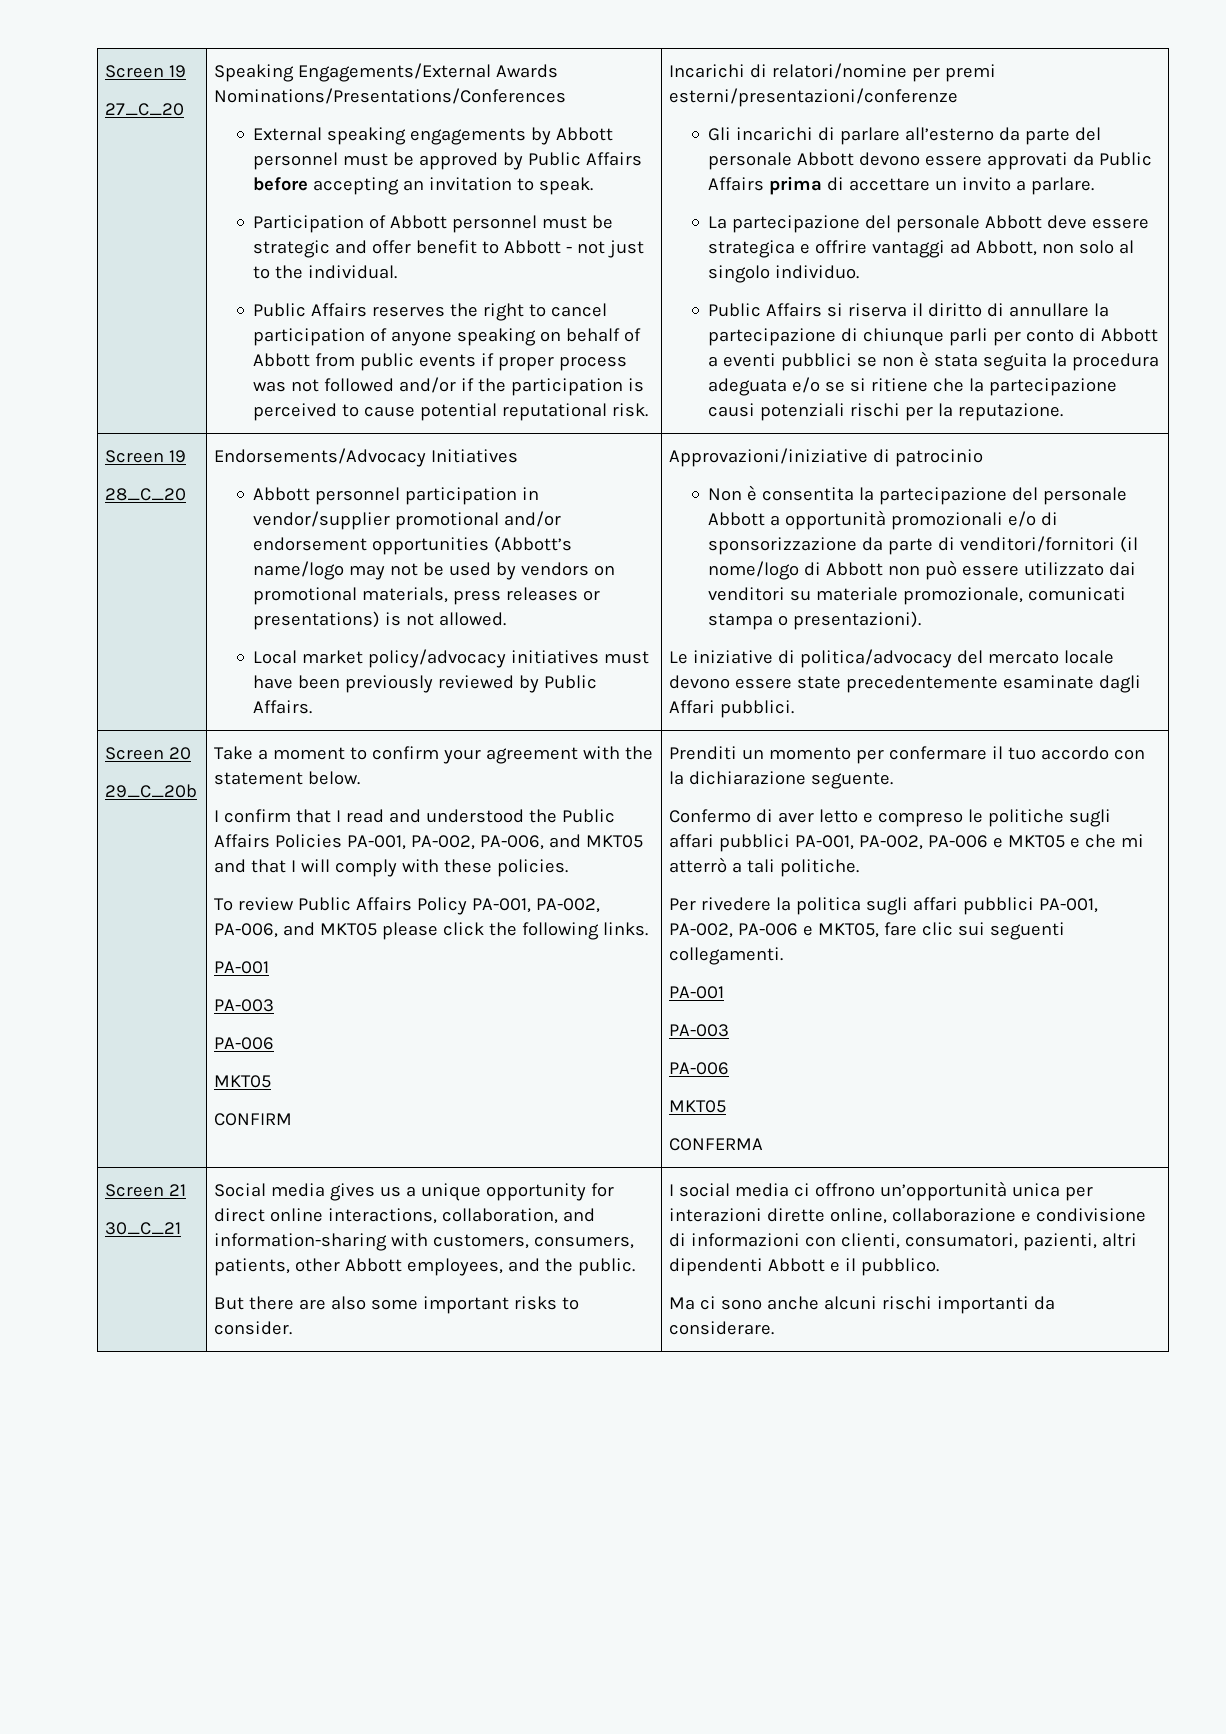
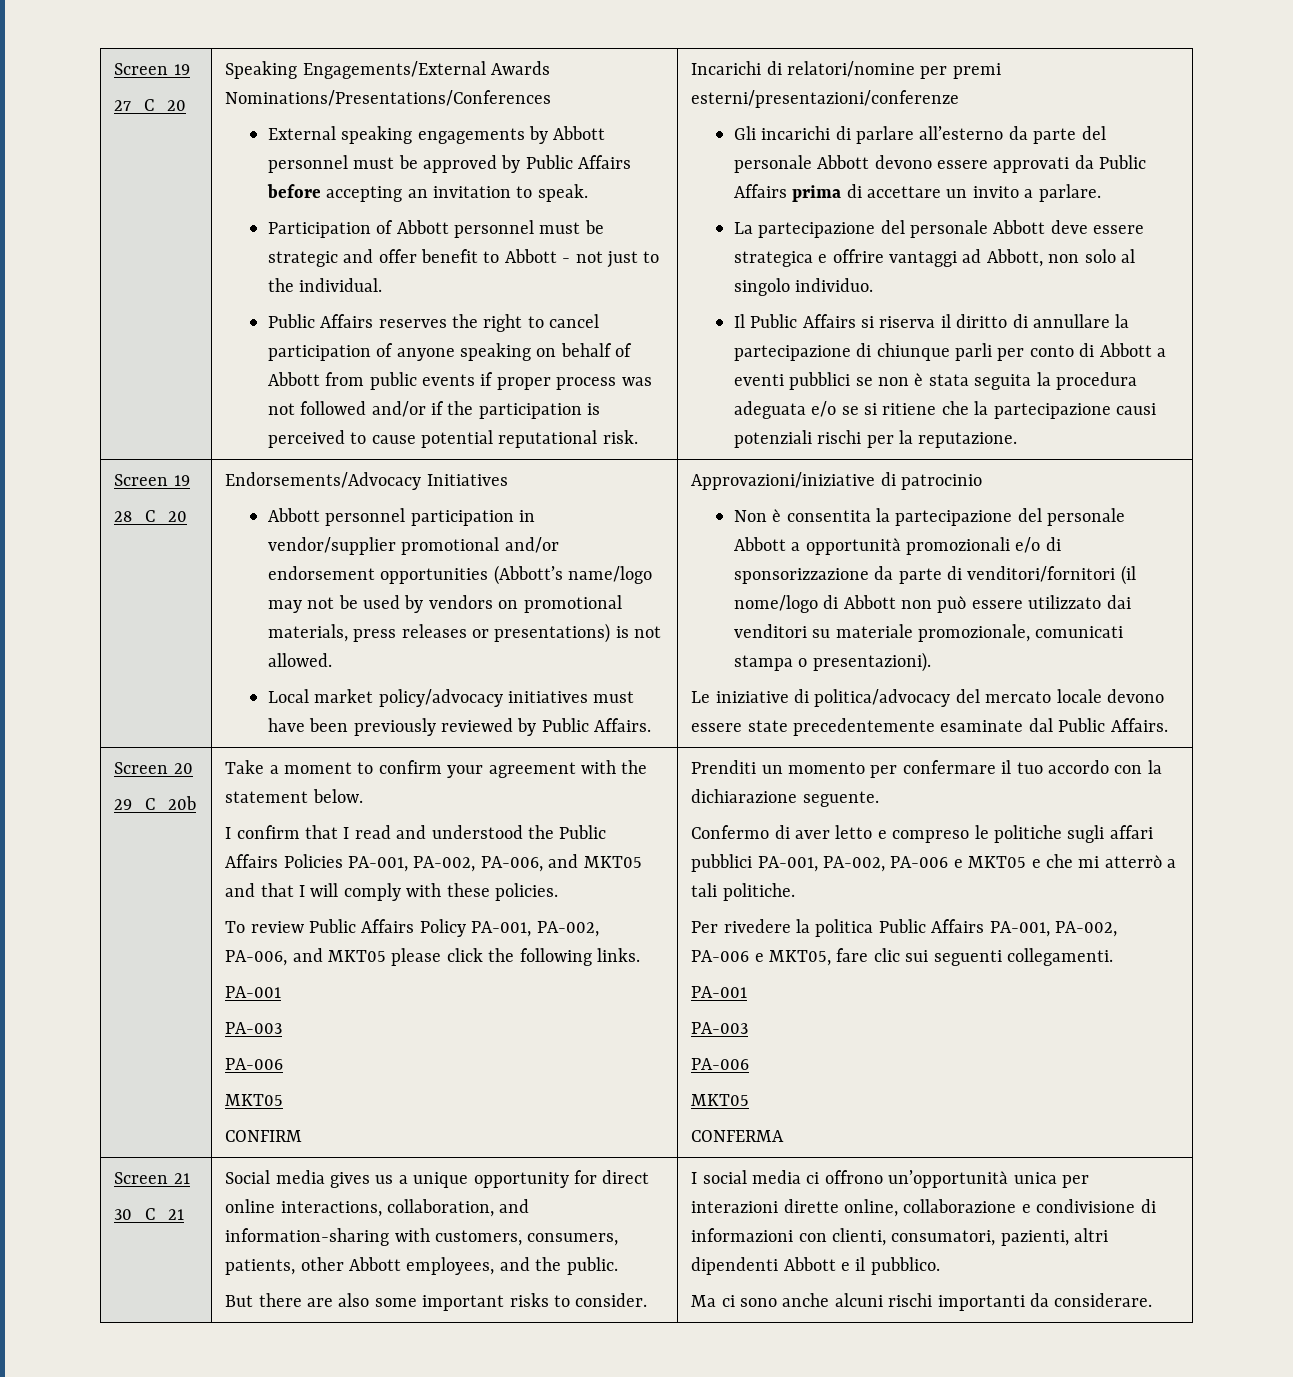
(860, 272) none -> [733,314,745,328] Il
[1099,675,1142,693] [669,700,795,718] dagli Affari pubblici. -> [1028,718,1168,732] dal Public Affairs.
[866,897,1035,915] sugli affari pubblici -> [878,919,985,933] Public Affairs

